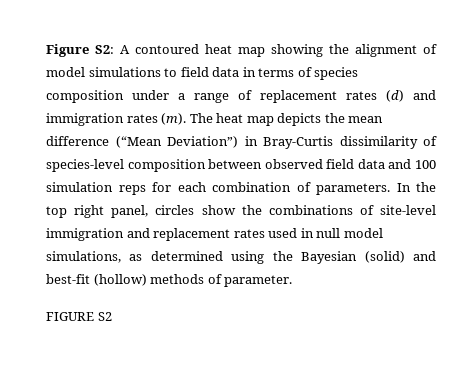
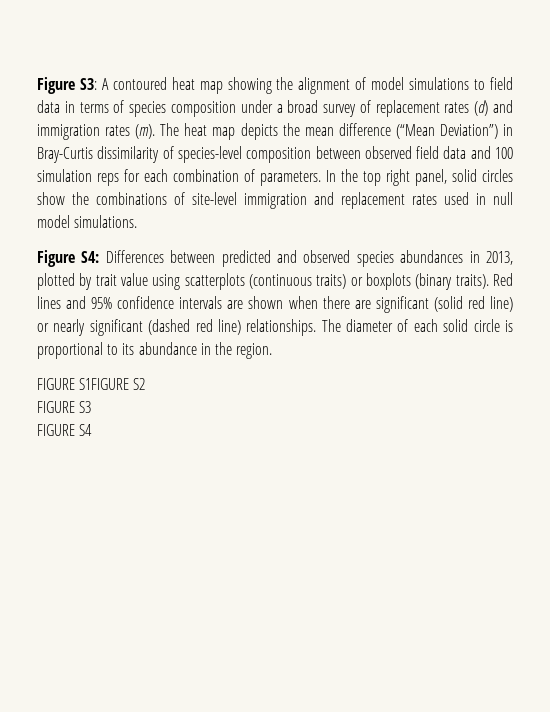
[46,44,114,57] Figure S2: -> [37,77,97,94] Figure S3:
[194,93,229,103] range -> [287,100,357,117] broad survey
(149, 211) none -> [452,169,477,182] solid
[46,251,437,264] [46,274,293,287] [46,312,94,321] simulations, as determined using the Bayesian (solid) and best-fit (hollow) methods of parameter. // FIGURE -> [74,215,138,228] [37,250,513,267] [37,273,513,290] [37,296,513,313] [37,319,513,336] [37,342,273,359] [37,378,130,390] simulations. // Figure S4: Differences between predicted and observed species abundances in 2013, plotted by trait value using scatterplots (continuous traits) or boxplots (binary traits). Red lines and 95% confidence intervals are shown when there are significant (solid red line) or nearly significant (dashed red line) relationships. The diameter of each solid circle is proportional to its abundance in the region. // FIGURE S1FIGURE
(112, 316) none -> [37,401,92,413] [37,424,93,436] // FIGURE S3 // FIGURE S4

